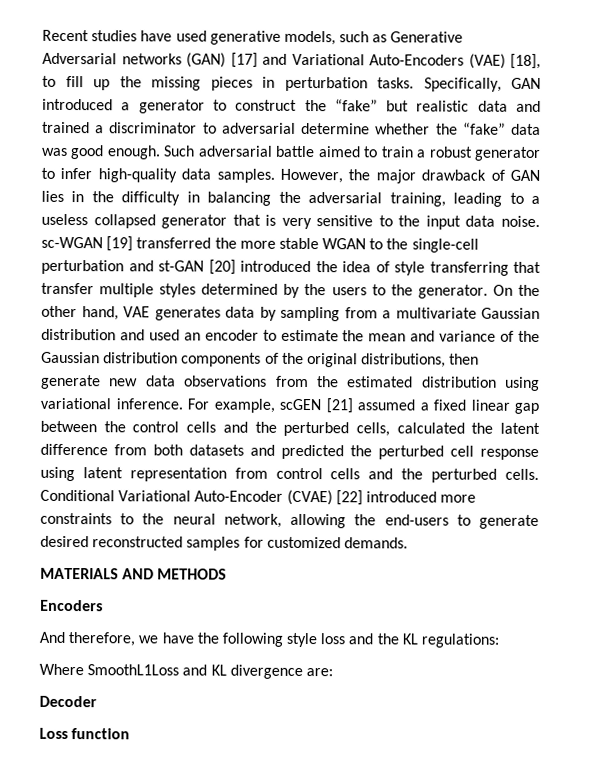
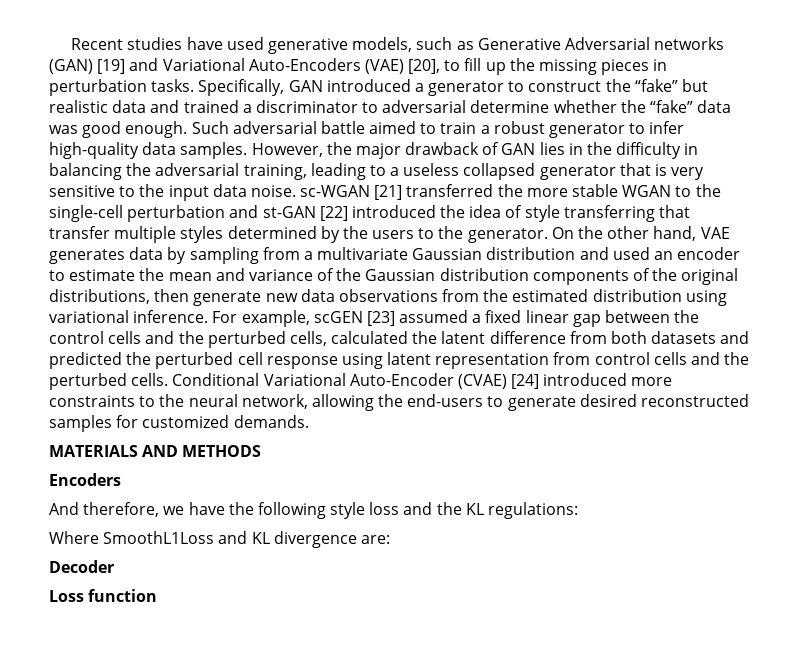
[230,52,258,68] [17] -> [97,59,126,74] [19]
[510,53,541,69] [18], -> [408,59,441,74] [20],
[106,236,134,252] [19] -> [374,185,403,200] [21]
[208,259,236,275] [20] -> [319,206,348,221] [22]
[325,398,353,414] [21] -> [366,311,395,326] [23]
[335,490,363,506] [22] -> [511,374,540,389] [24]

